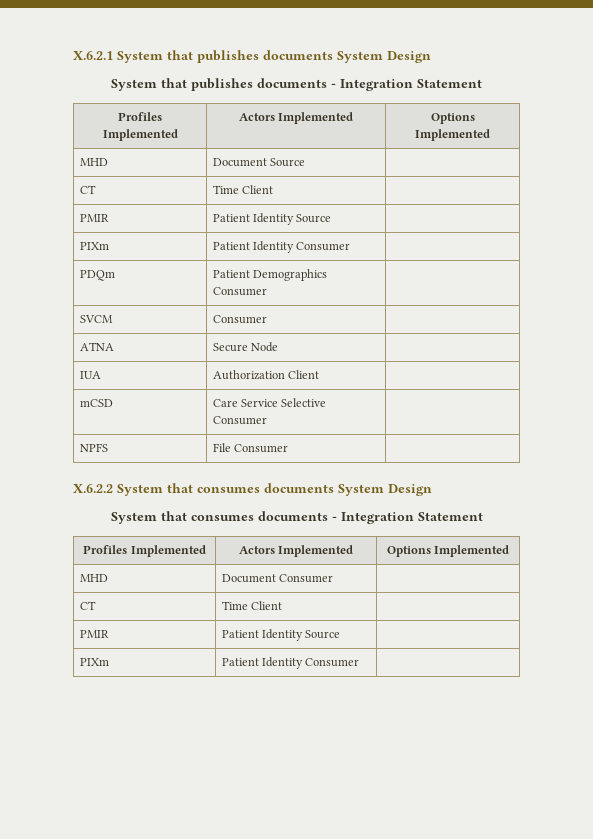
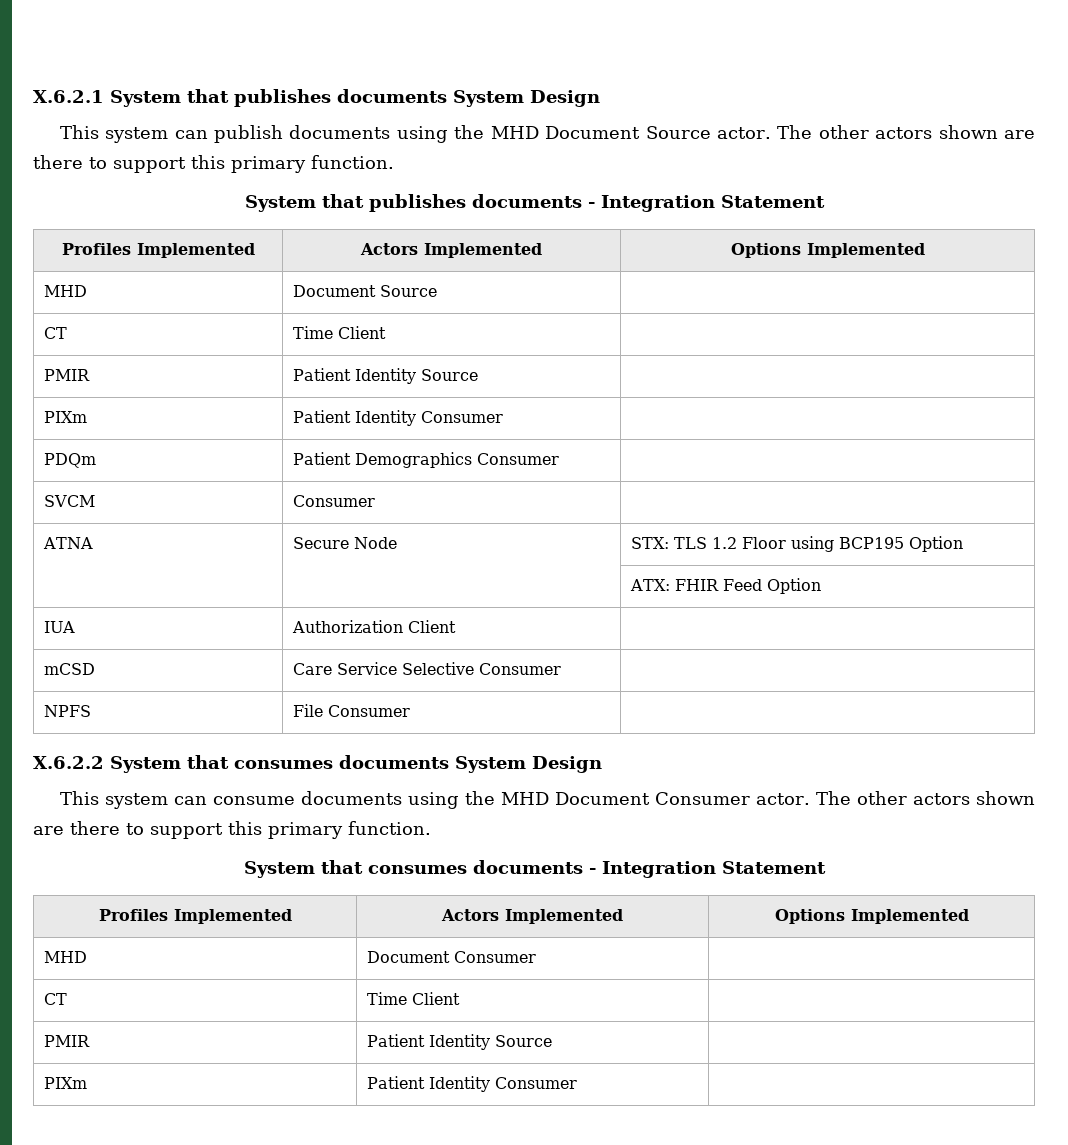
(431, 57) none -> [59,125,1036,143] [33,155,394,173] // This system can publish documents using the MHD Document Source actor. The other actors shown are there to support this primary function.
(278, 347) none -> [631,536,964,552] [630,578,822,594] STX: TLS 1.2 Floor using BCP195 Option // | | ATX: FHIR Feed Option
(432, 490) none -> [59,791,1035,809] [33,821,431,839] // This system can consume documents using the MHD Document Consumer actor. The other actors shown are there to support this primary function.

